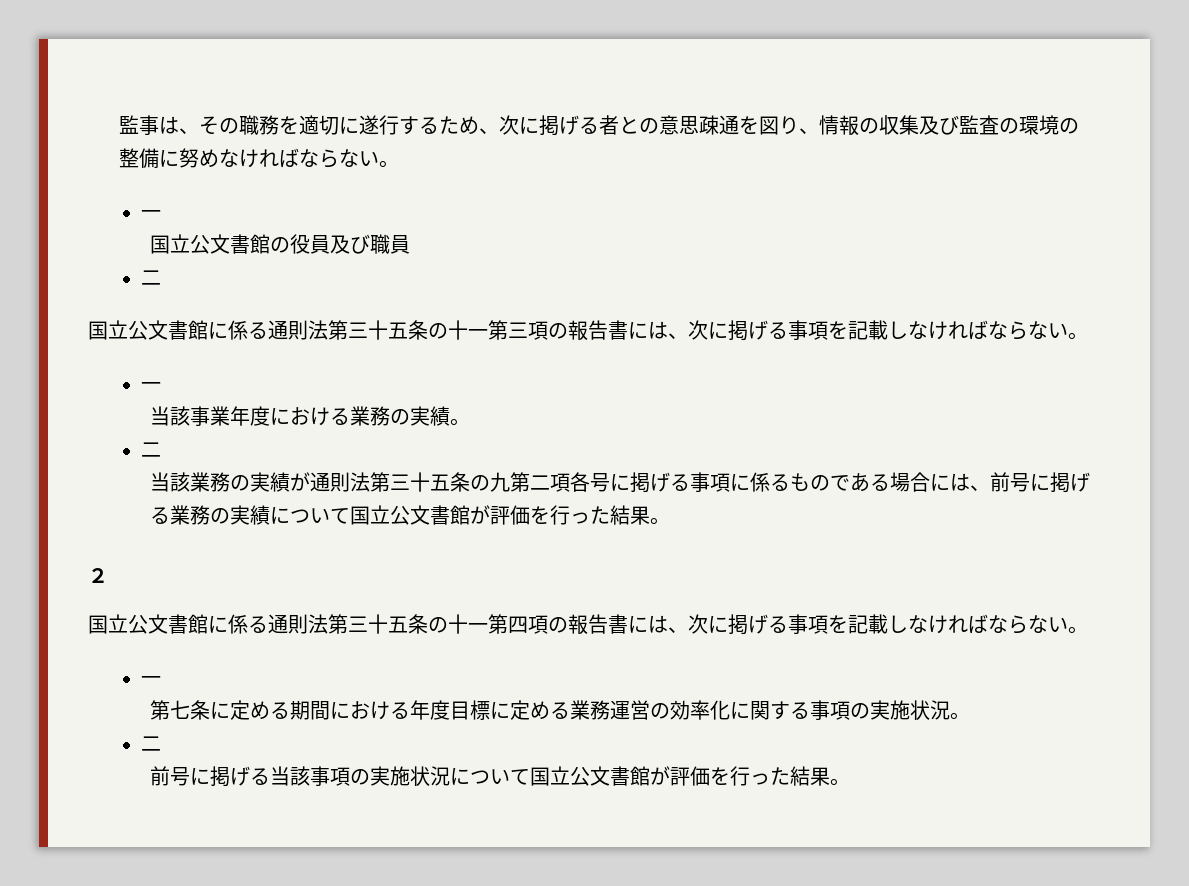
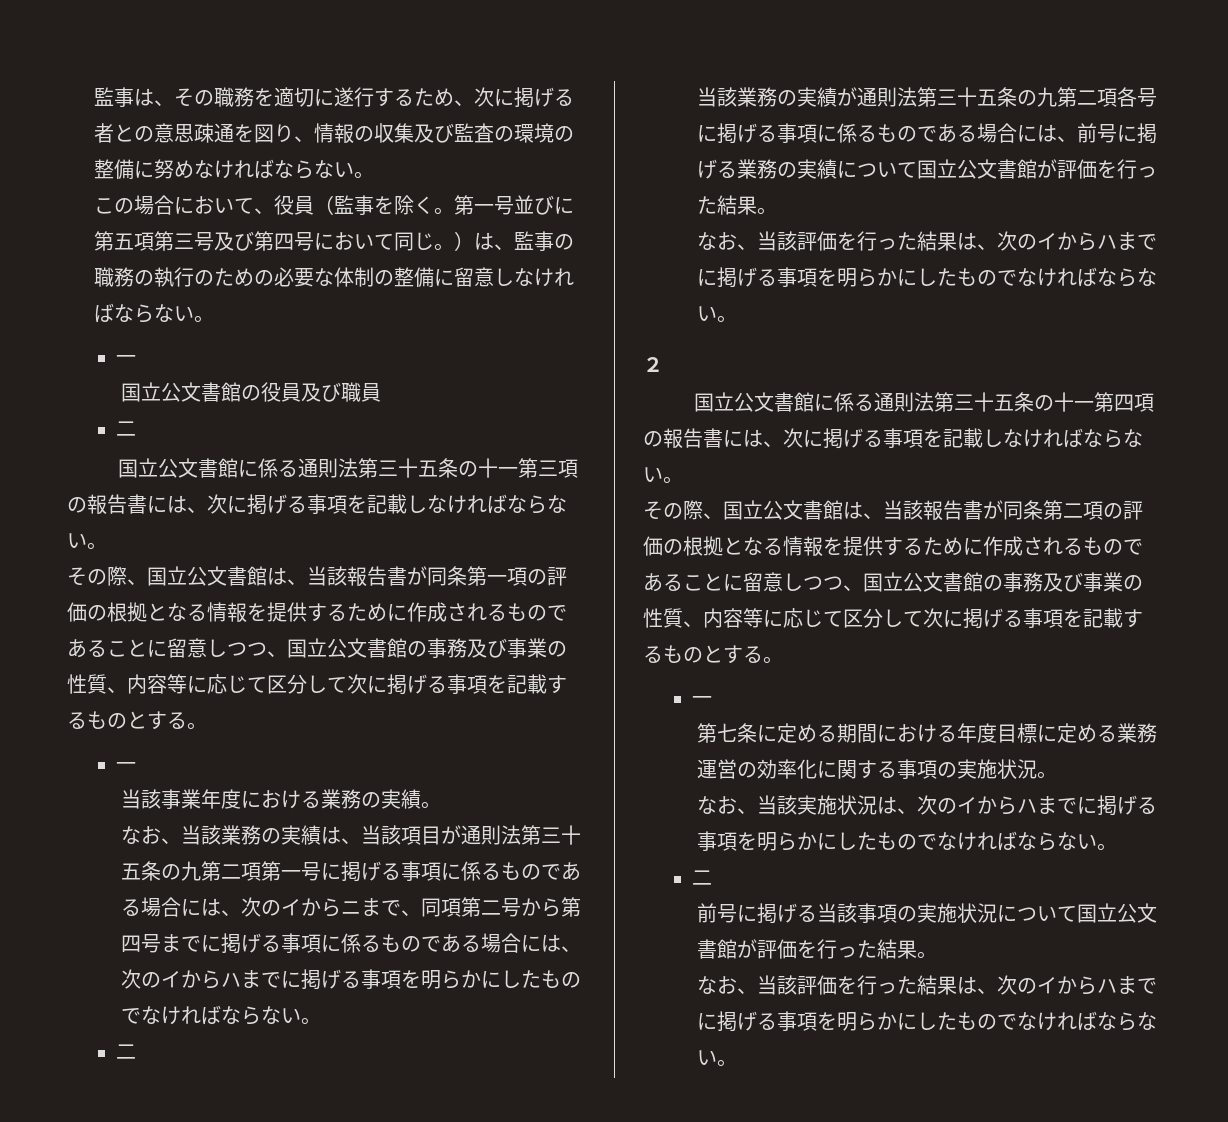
(400, 164) none -> [94,195,575,215] [94,231,575,251] [94,267,575,288] [94,303,215,323] // この場合において、役員（監事を除く。第一号並びに第五項第三号及び第四号において同じ。）は、監事の職務の執行のための必要な体制の整備に留意しなければならない。
(1088, 336) none -> [67,566,567,587] [67,602,567,623] [67,638,567,658] [67,674,567,695] [67,711,207,730] // その際、国立公文書館は、当該報告書が同条第一項の評価の根拠となる情報を提供するために作成されるものであることに留意しつつ、国立公文書館の事務及び事業の性質、内容等に応じて区分して次に掲げる事項を記載するものとする。
(471, 422) none -> [121,825,582,845] [121,861,582,882] [121,897,582,917] [121,933,582,954] [121,969,582,990] [121,1005,322,1025] // なお、当該業務の実績は、当該項目が通則法第三十五条の九第二項第一号に掲げる事項に係るものである場合には、次のイからニまで、同項第二号から第四号までに掲げる事項に係るものである場合には、次のイからハまでに掲げる事項を明らかにしたものでなければならない。
(671, 521) none -> [697,231,1158,251] [697,267,1158,288] [697,306,738,323] // なお、当該評価を行った結果は、次のイからハまでに掲げる事項を明らかにしたものでなければならない。
(1088, 630) none -> [643,500,1143,521] [643,536,1143,557] [643,572,1143,592] [643,608,1143,629] [643,645,783,664] // その際、国立公文書館は、当該報告書が同条第二項の評価の根拠となる情報を提供するために作成されるものであることに留意しつつ、国立公文書館の事務及び事業の性質、内容等に応じて区分して次に掲げる事項を記載するものとする。
(971, 716) none -> [697,795,1158,816] [697,831,1118,851] // なお、当該実施状況は、次のイからハまでに掲げる事項を明らかにしたものでなければならない。
(851, 782) none -> [697,975,1158,995] [697,1011,1158,1032] [697,1050,738,1067] // なお、当該評価を行った結果は、次のイからハまでに掲げる事項を明らかにしたものでなければならない。

